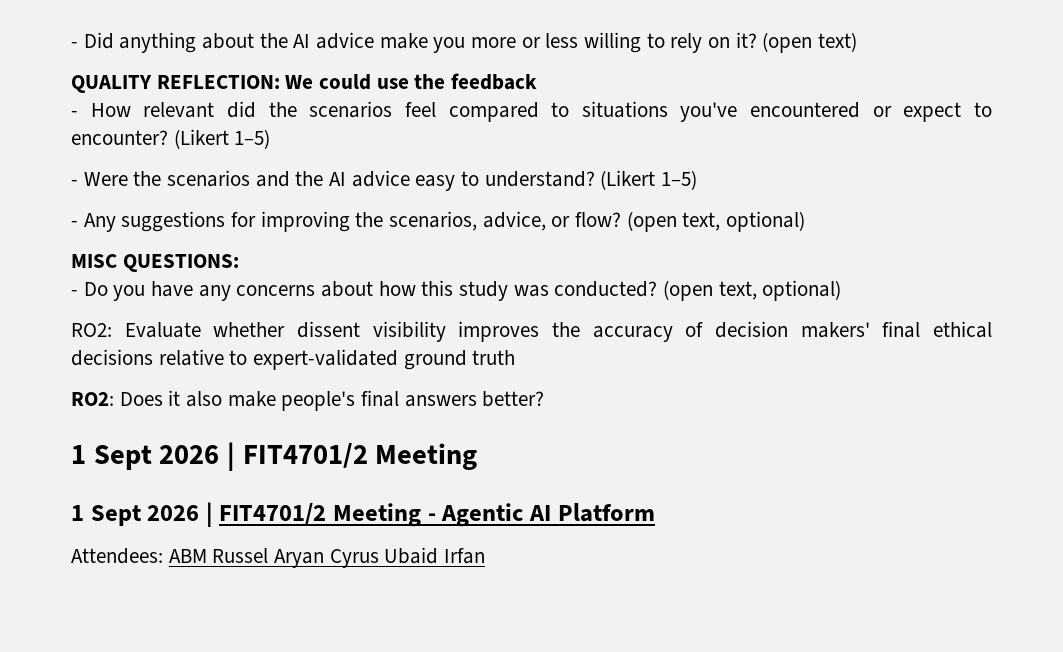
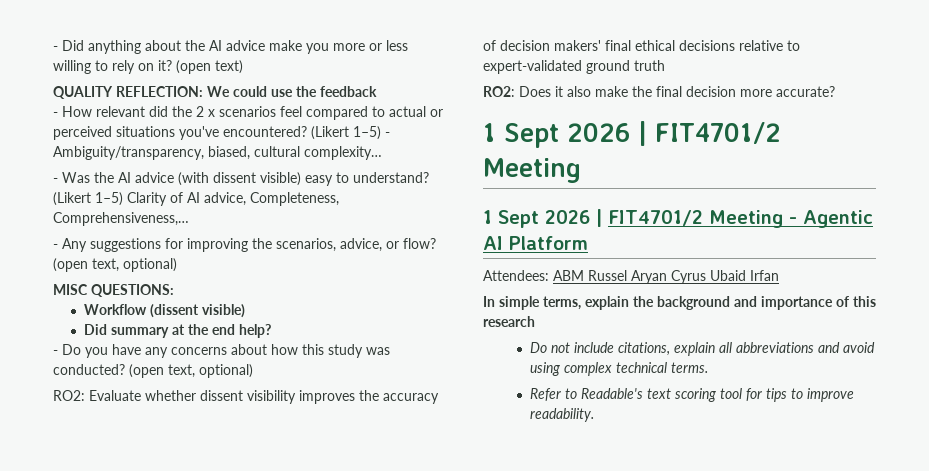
(297, 109) none -> [196,106,215,117] 2 x
[581,101,992,122] [71,129,271,149] [71,170,410,187] situations you've encountered or expect to encounter? (Likert 1–5) // - Were the scenarios and the AI advice -> [389,106,443,117] [53,126,390,140] [53,146,382,160] [53,172,301,186] actual or perceived situations you've encountered? (Likert 1–5) - Ambiguity/transparency, biased, cultural complexity… // - Was the AI advice (with dissent visible)
(698, 180) none -> [127,192,339,206] [53,212,189,226] Clarity of AI advice, Completeness, Comprehensiveness,…
(239, 263) none -> [84,304,246,318] [84,324,272,338] // Workflow (dissent visible) // Did summary at the end help?
[281,390,545,411] people's final answers better? -> [632,86,835,97] the final decision more accurate?
(486, 556) none -> [483,296,876,310] [483,316,535,327] [529,342,875,356] [529,362,708,376] [529,388,854,402] [529,408,594,422] // In simple terms, explain the background and importance of this research // Do not include citations, explain all abbreviations and avoid using complex technical terms. // Refer to Readable's text scoring tool for tips to improve readability.

